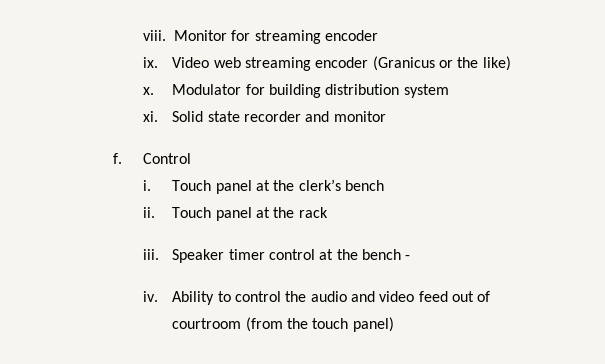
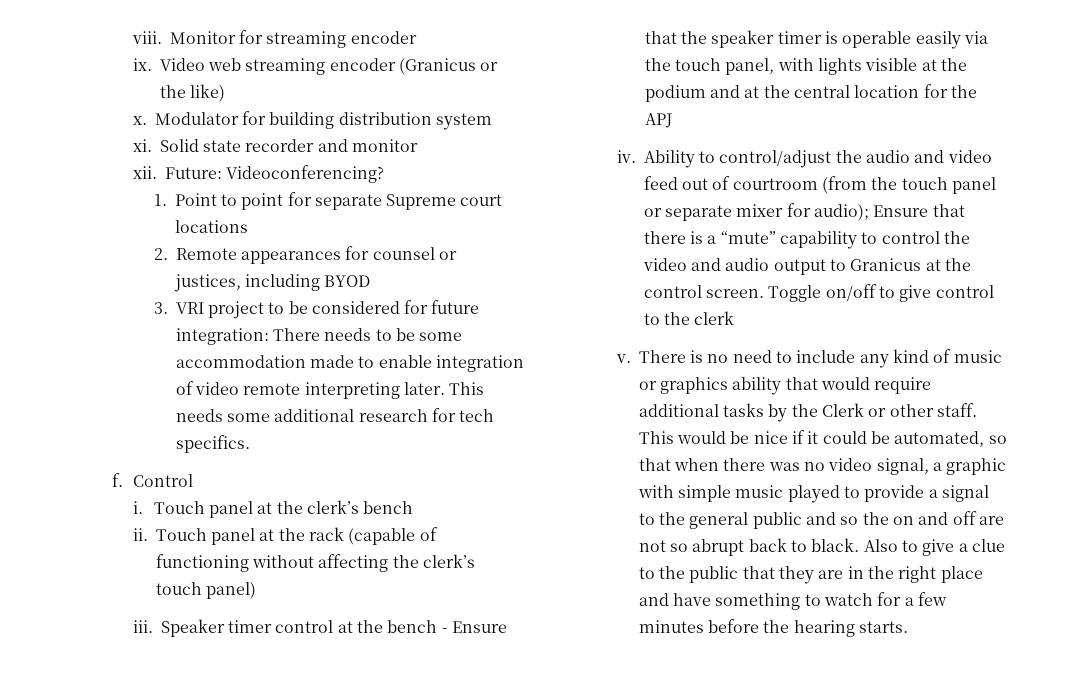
(386, 116) none -> [132,165,384,183] [153,192,503,210] [174,220,248,233] [153,246,457,264] [173,274,371,292] [153,300,480,319] [175,328,463,345] [175,355,524,372] [175,381,485,399] [175,408,495,422] [175,435,250,453] // xii. Future: Videoconferencing? // 1. Point to point for separate Supreme court locations // 2. Remote appearances for counsel or justices, including BYOD // 3. VRI project to be considered for future integration: There needs to be some accommodation made to enable integration of video remote interpreting later. This needs some additional research for tech specifics.
(328, 212) none -> [348,527,438,545] [155,554,475,572] [155,582,256,599] (capable of functioning without affecting the clerk’s touch panel)
(411, 257) none -> [451,621,507,633] [644,30,988,49] [644,58,967,75] [644,84,977,102] [644,113,672,128] Ensure that the speaker timer is operable easily via the touch panel, with lights visible at the podium and at the central location for the APJ
[235,291,282,302] control -> [719,150,832,168] control/adjust
[352,317,394,332] panel) -> [951,177,996,194] [643,203,965,221] [643,231,970,249] [642,258,971,275] [643,284,994,302] [643,311,735,325] [615,349,1002,368] [638,377,932,395] [638,403,977,422] [638,430,1007,447] [638,458,1007,475] [637,485,989,503] [638,511,1004,529] [638,538,1005,556] [638,566,983,584] [638,592,947,610] [638,619,908,637] panel or separate mixer for audio); Ensure that there is a “mute” capability to control the video and audio output to Granicus at the control screen. Toggle on/off to give control to the clerk // v. There is no need to include any kind of music or graphics ability that would require additional tasks by the Clerk or other staff. This would be nice if it could be automated, so that when there was no video signal, a graphic with simple music played to provide a signal to the general public and so the on and off are not so abrupt back to black. Also to give a clue to the public that they are in the right place and have something to watch for a few minutes before the hearing starts.

